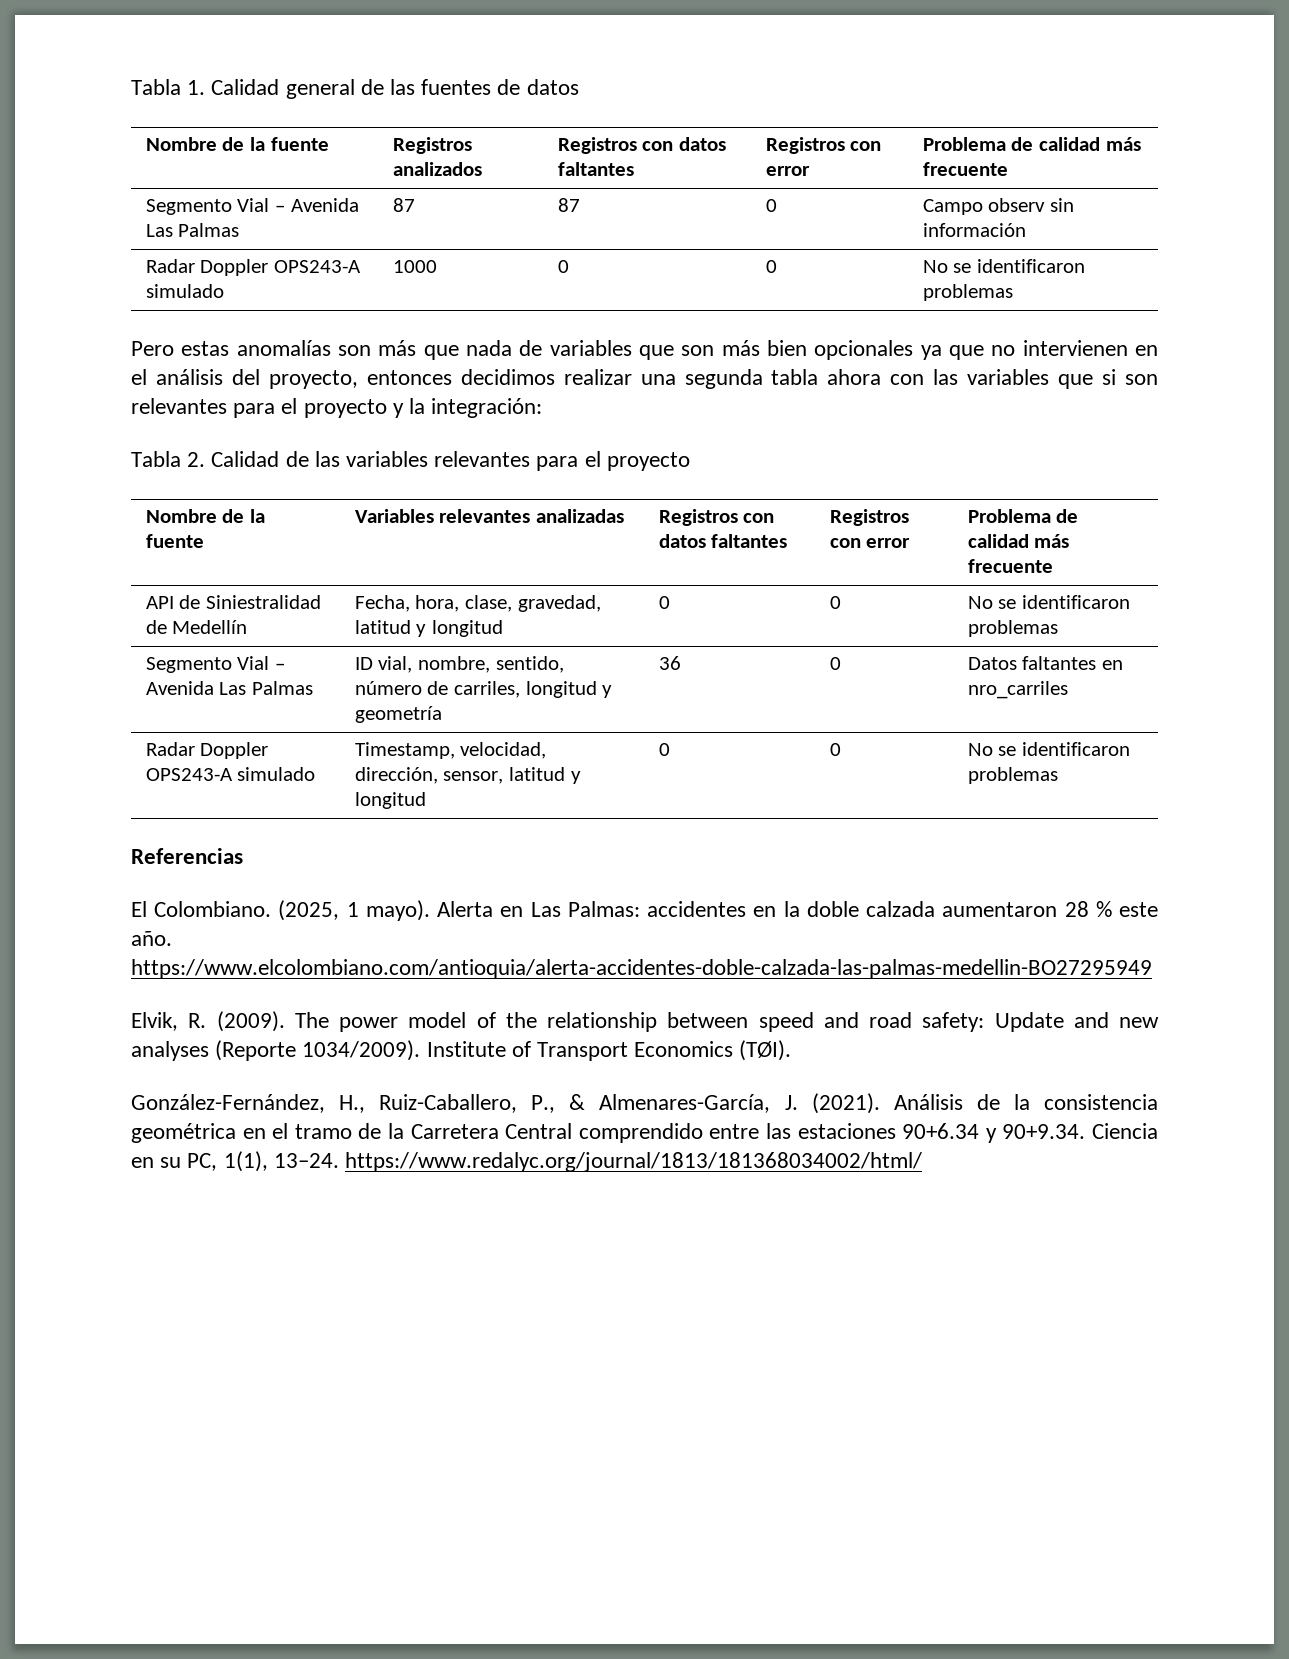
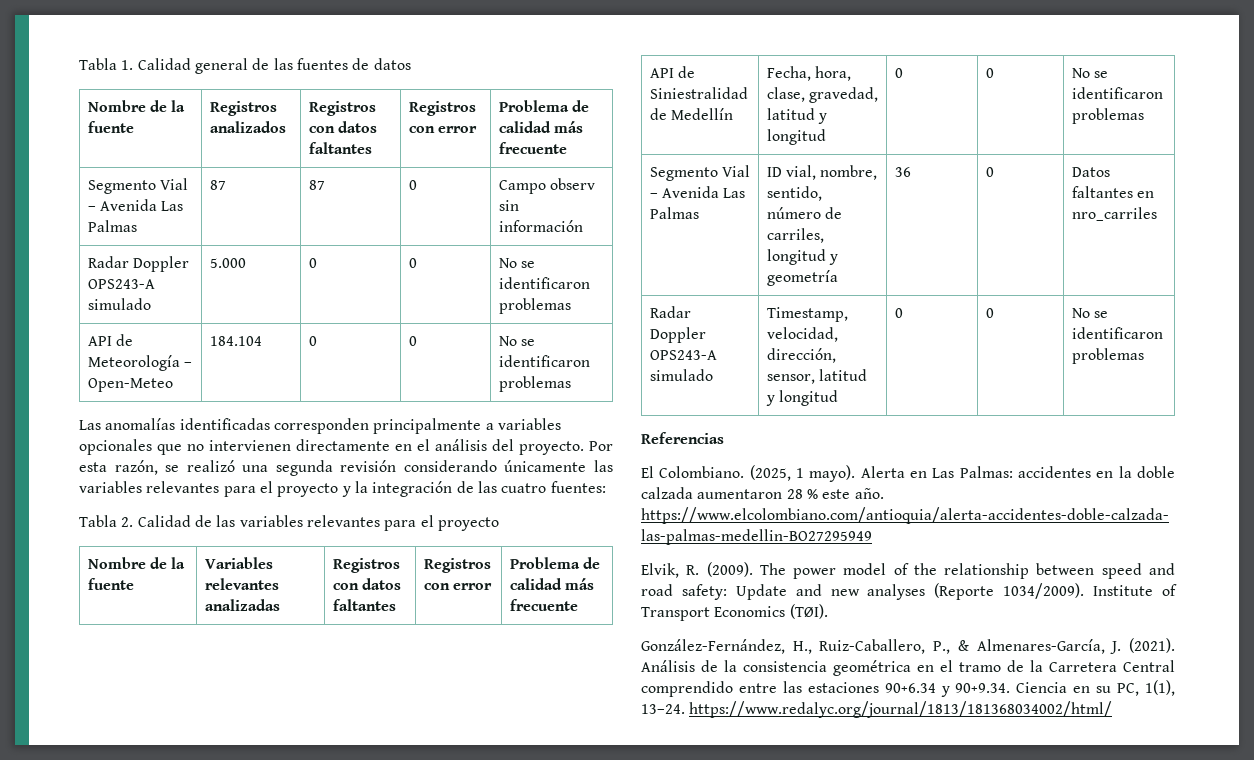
[392,260,437,273] [557,260,569,273] [765,260,777,273] [922,259,1085,273] [922,284,1013,301] [131,340,942,360] 1000 | 0 | 0 | No se identificaron problemas // Pero estas anomalías son más que nada de variables que son más bien opcionales ya -> [209,258,246,268] [308,258,317,268] [408,258,417,268] [498,258,536,268] [498,277,590,289] [498,298,571,314] [87,334,134,346] [87,355,193,371] [87,378,173,392] [209,336,262,346] [308,336,317,346] [408,336,417,346] [498,336,536,346] [498,355,590,367] [498,376,571,392] [79,418,561,434] [79,439,152,455] 5.000 | 0 | 0 | No se identificaron problemas // API de Meteorología – Open-Meteo | 184.104 | 0 | 0 | No se identificaron problemas // Las anomalías identificadas corresponden principalmente a variables opcionales
(1128, 348) none -> [296,439,390,451] directamente
[268,369,1158,389] proyecto, entonces decidimos realizar una segunda tabla ahora con las variables que si son -> [519,441,613,455] [79,460,613,476] [79,481,142,493] proyecto. Por esta razón, se realizó una segunda revisión considerando únicamente las variables
[431,398,543,418] integración: -> [372,481,606,497] integración de las cuatro fuentes:

